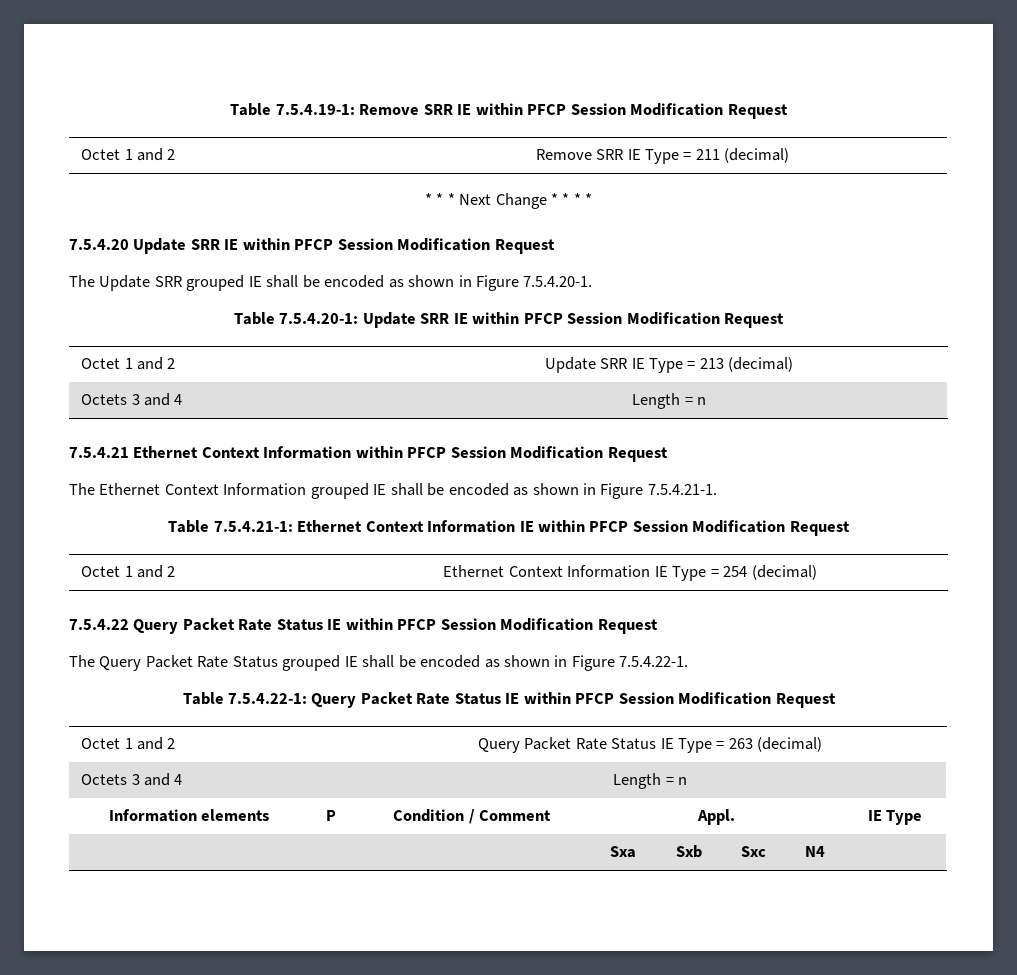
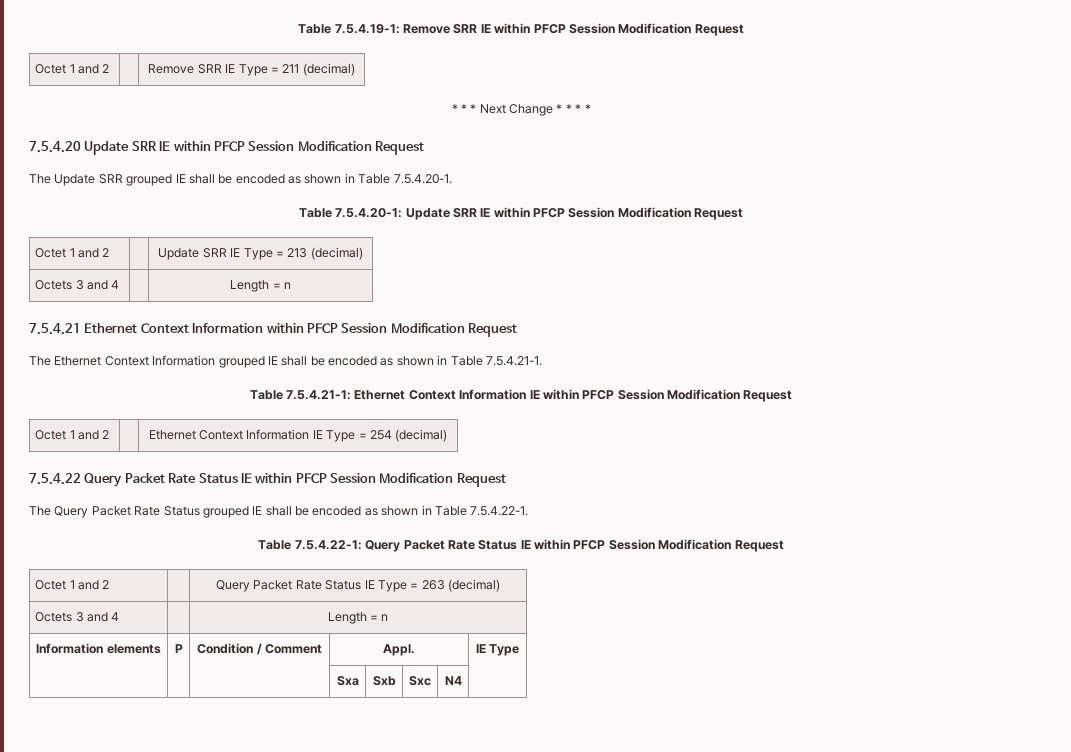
[476,275,520,291] Figure -> [358,174,391,184] Table
[600,483,644,499] Figure -> [450,356,483,366] Table
[571,655,615,671] Figure -> [434,506,467,516] Table

